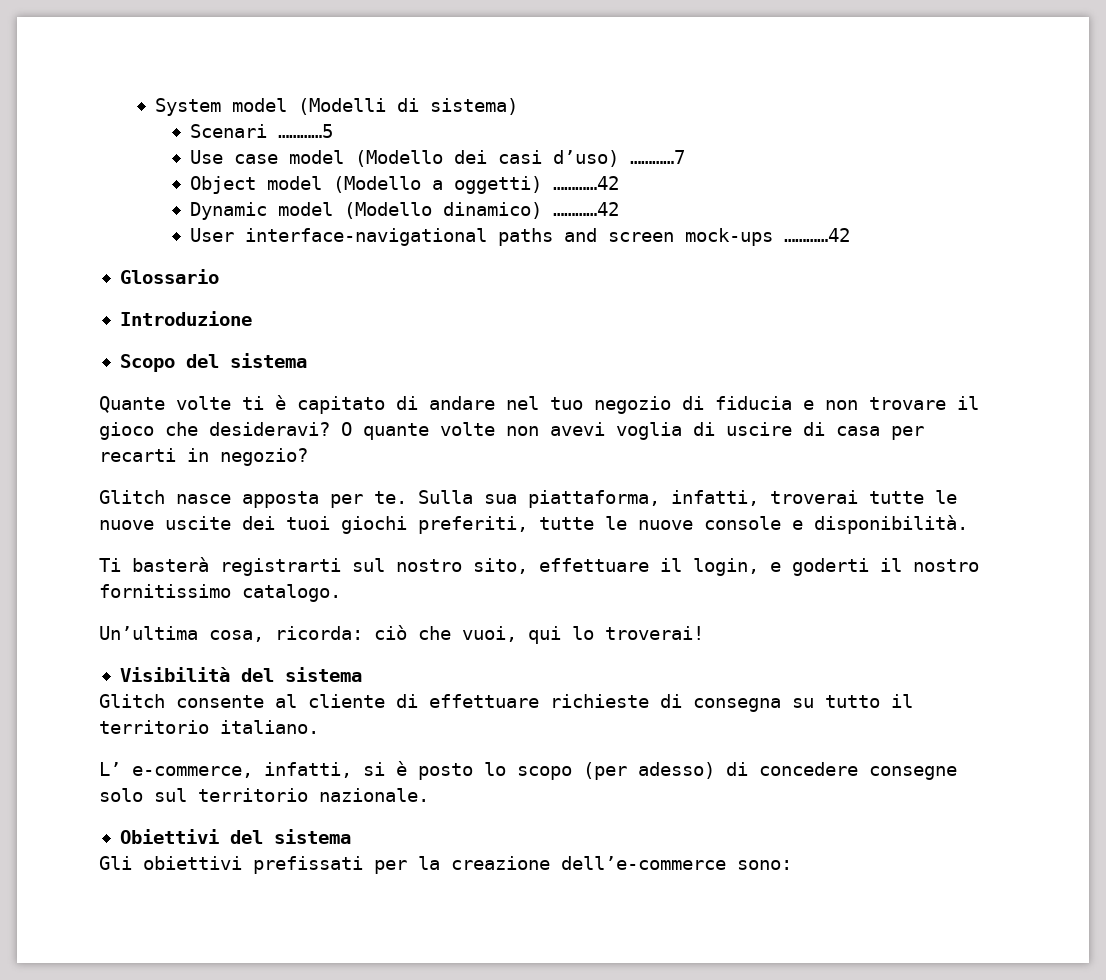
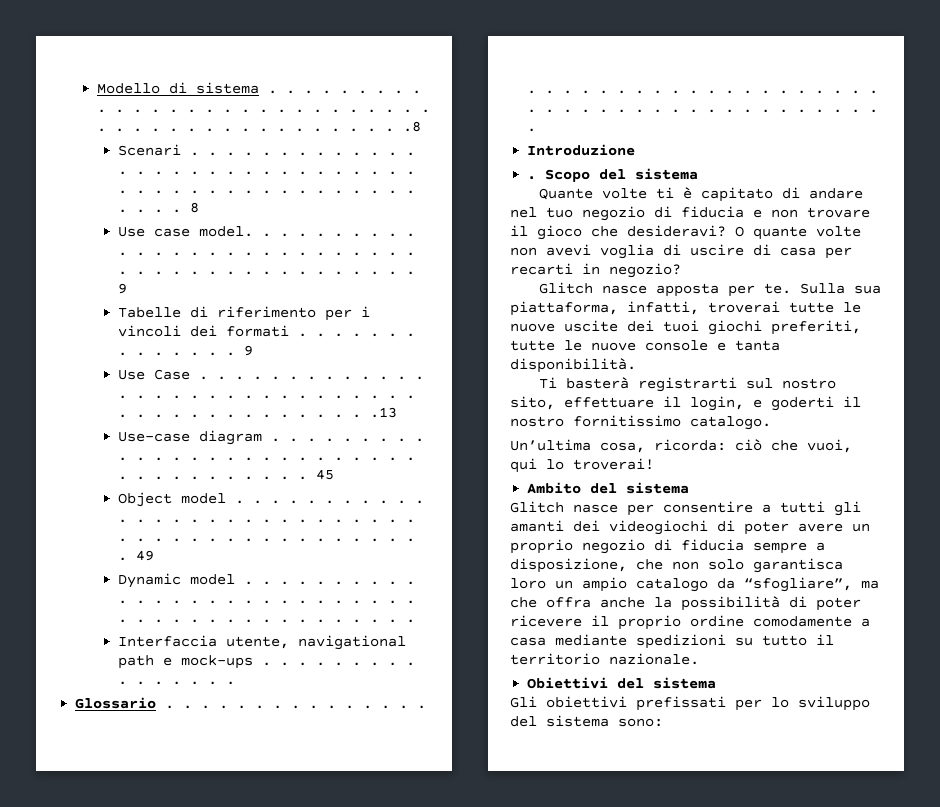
[155,98,519,116] [190,124,334,138] [190,150,686,167] [190,176,620,194] [190,202,620,220] [190,228,851,246] [119,269,219,284] System model (Modelli di sistema) // Scenari …………5 // Use case model (Modello dei casi d’uso) …………7 // Object model (Modello a oggetti) …………42 // Dynamic model (Modello dinamico) …………42 // User interface-navigational paths and screen mock-ups …………42 // Glossario -> [96,82,421,94] [96,109,430,113] [96,121,421,132] [118,144,416,156] [118,171,416,175] [118,190,416,194] [118,202,200,213] [118,226,416,237] [118,252,416,256] [118,271,416,275] [118,283,128,294] [118,306,371,321] [118,325,416,337] [118,345,254,356] [118,369,425,380] [118,395,416,399] [118,407,398,418] [118,430,425,445] [118,457,416,461] [118,469,335,480] [118,492,425,507] [118,519,416,523] [118,538,416,542] [118,550,155,561] [118,573,416,588] [118,600,416,604] [118,619,416,623] [118,635,407,650] [118,655,416,669] [118,681,236,685] [75,697,427,709] [527,90,879,94] [527,109,879,113] [527,128,537,132] Modello di sistema . . . . . . . . . . . . . . . . . . . . . . . . . . . . . . . . . . . . . . . . . . . . . .8 // Scenari . . . . . . . . . . . . . . . . . . . . . . . . . . . . . . . . . . . . . . . . . . . . . . . . . . . 8 // Use case model. . . . . . . . . . . . . . . . . . . . . . . . . . . . . . . . . . . . . . . . . . . . 9 // Tabelle di riferimento per i vincoli dei formati . . . . . . . . . . . . . . 9 // Use Case . . . . . . . . . . . . . . . . . . . . . . . . . . . . . . . . . . . . . . . . . . . . .13 // Use-case diagram . . . . . . . . . . . . . . . . . . . . . . . . . . . . . . . . . . . . . 45 // Object model . . . . . . . . . . . . . . . . . . . . . . . . . . . . . . . . . . . . . . . . . . . . . . 49 // Dynamic model . . . . . . . . . . . . . . . . . . . . . . . . . . . . . . . . . . . . . . . . . . . . // Interfaccia utente, navigational path e mock-ups . . . . . . . . . . . . . . . . // Glossario . . . . . . . . . . . . . . . . . . . . . . . . . . . . . . . . . . . . . . . . . . . . . . . . . . . . . . . .
(252, 318) none -> [527,176,537,180] .
(803, 525) none -> [735,340,780,351] tanta
[119,667,230,682] Visibilità -> [527,482,582,494] Ambito
[176,694,913,712] [99,720,319,734] [99,761,957,780] [99,788,187,802] consente al cliente di effettuare richieste di consegna su tutto il territorio italiano. // L’ e-commerce, infatti, si è posto lo scopo (per adesso) di concedere consegne solo sul -> [573,501,861,516] [510,520,870,535] [510,539,825,554] [510,558,843,573] [510,577,879,592] [510,596,861,611] [510,615,870,630] [510,634,834,649] nasce per consentire a tutti gli amanti dei videogiochi di poter avere un proprio negozio di fiducia sempre a disposizione, che non solo garantisca loro un ampio catalogo da “sfogliare”, ma che offra anche la possibilità di poter ricevere il proprio ordine comodamente a casa mediante spedizioni su tutto il
[418,856,726,870] la creazione dell’e-commerce -> [771,696,870,711] [510,715,609,727] lo sviluppo del sistema

